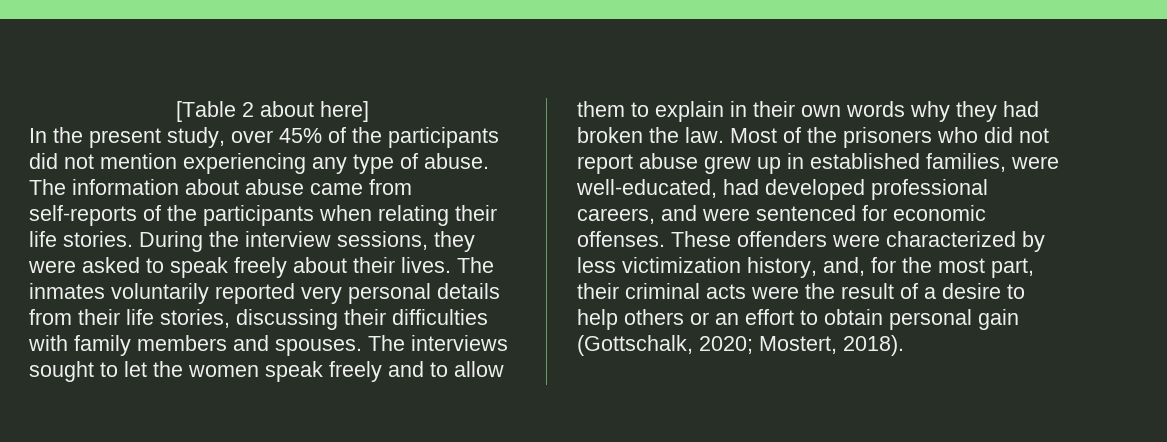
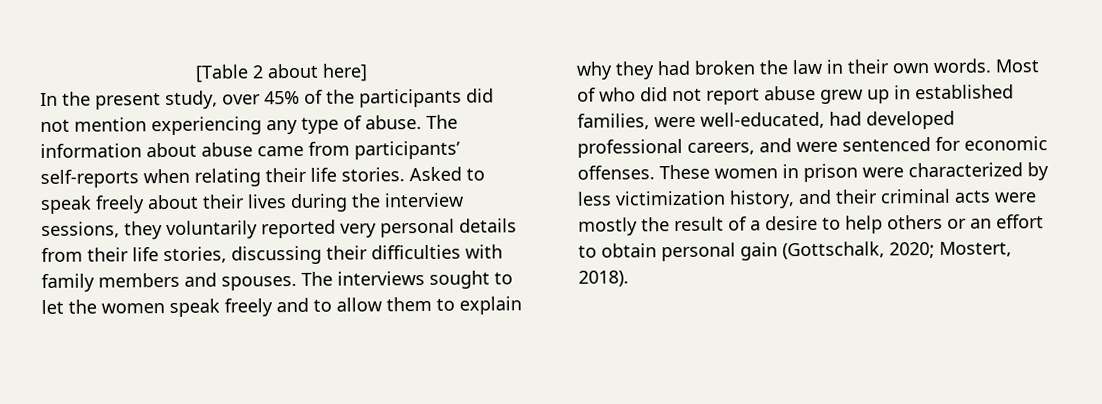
[29,205,314,226] self-reports of the participants -> [354,140,460,160] [40,169,139,189] participants’ self-reports
[139,231,475,252] [28,257,140,273] During the interview sessions, they were asked -> [409,166,462,182] Asked
[401,257,494,273] [29,283,105,299] lives. The inmates -> [247,192,464,213] [41,221,163,240] lives during the interview sessions, they
[730,101,905,117] in their own words -> (522, 305) none
[685,127,932,148] law. Most of the prisoners -> [792,58,1039,75] [577,87,596,102] law in their own words. Most of
[737,231,827,247] offenders -> [714,163,858,183] women in prison
[823,257,1034,278] and, for the most part, -> [798,189,832,205] and
(799, 292) none -> [578,217,638,236] mostly

